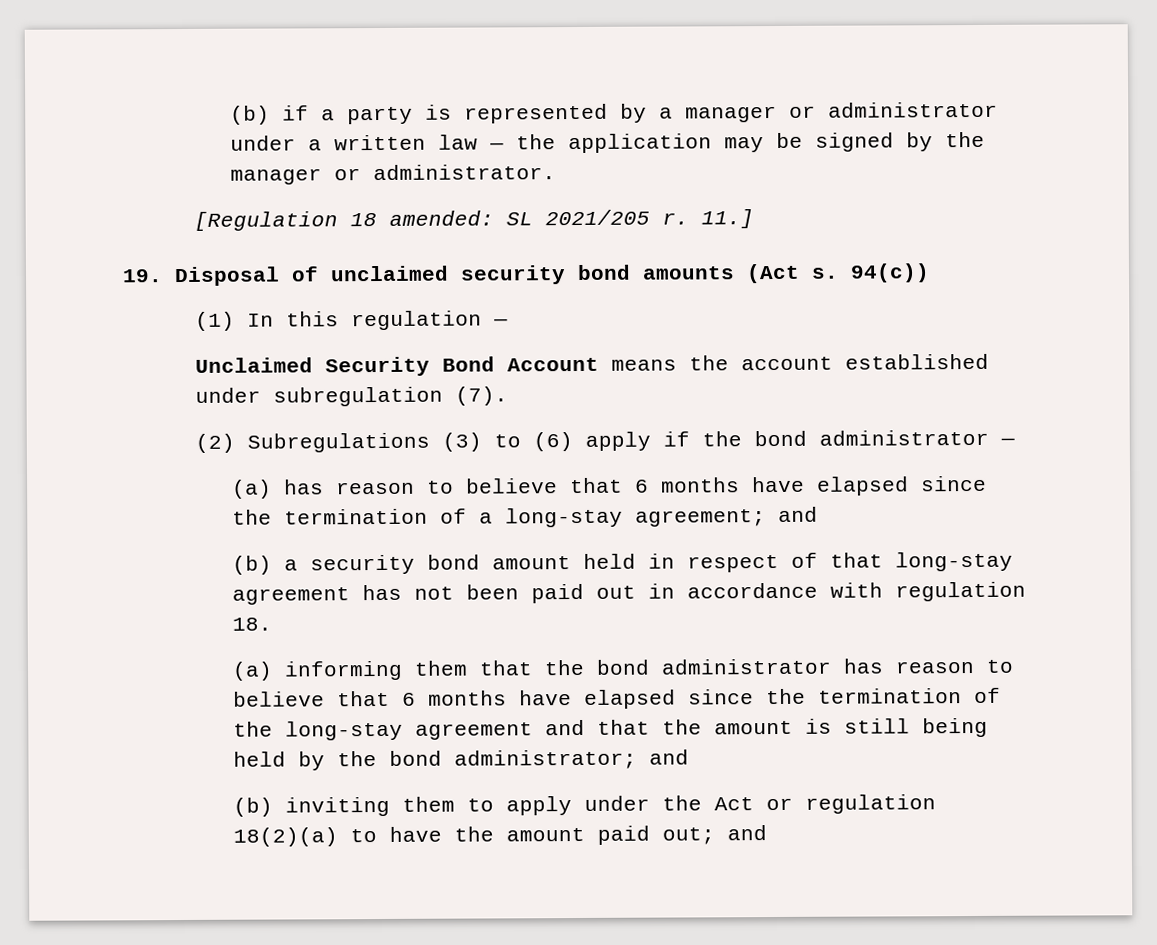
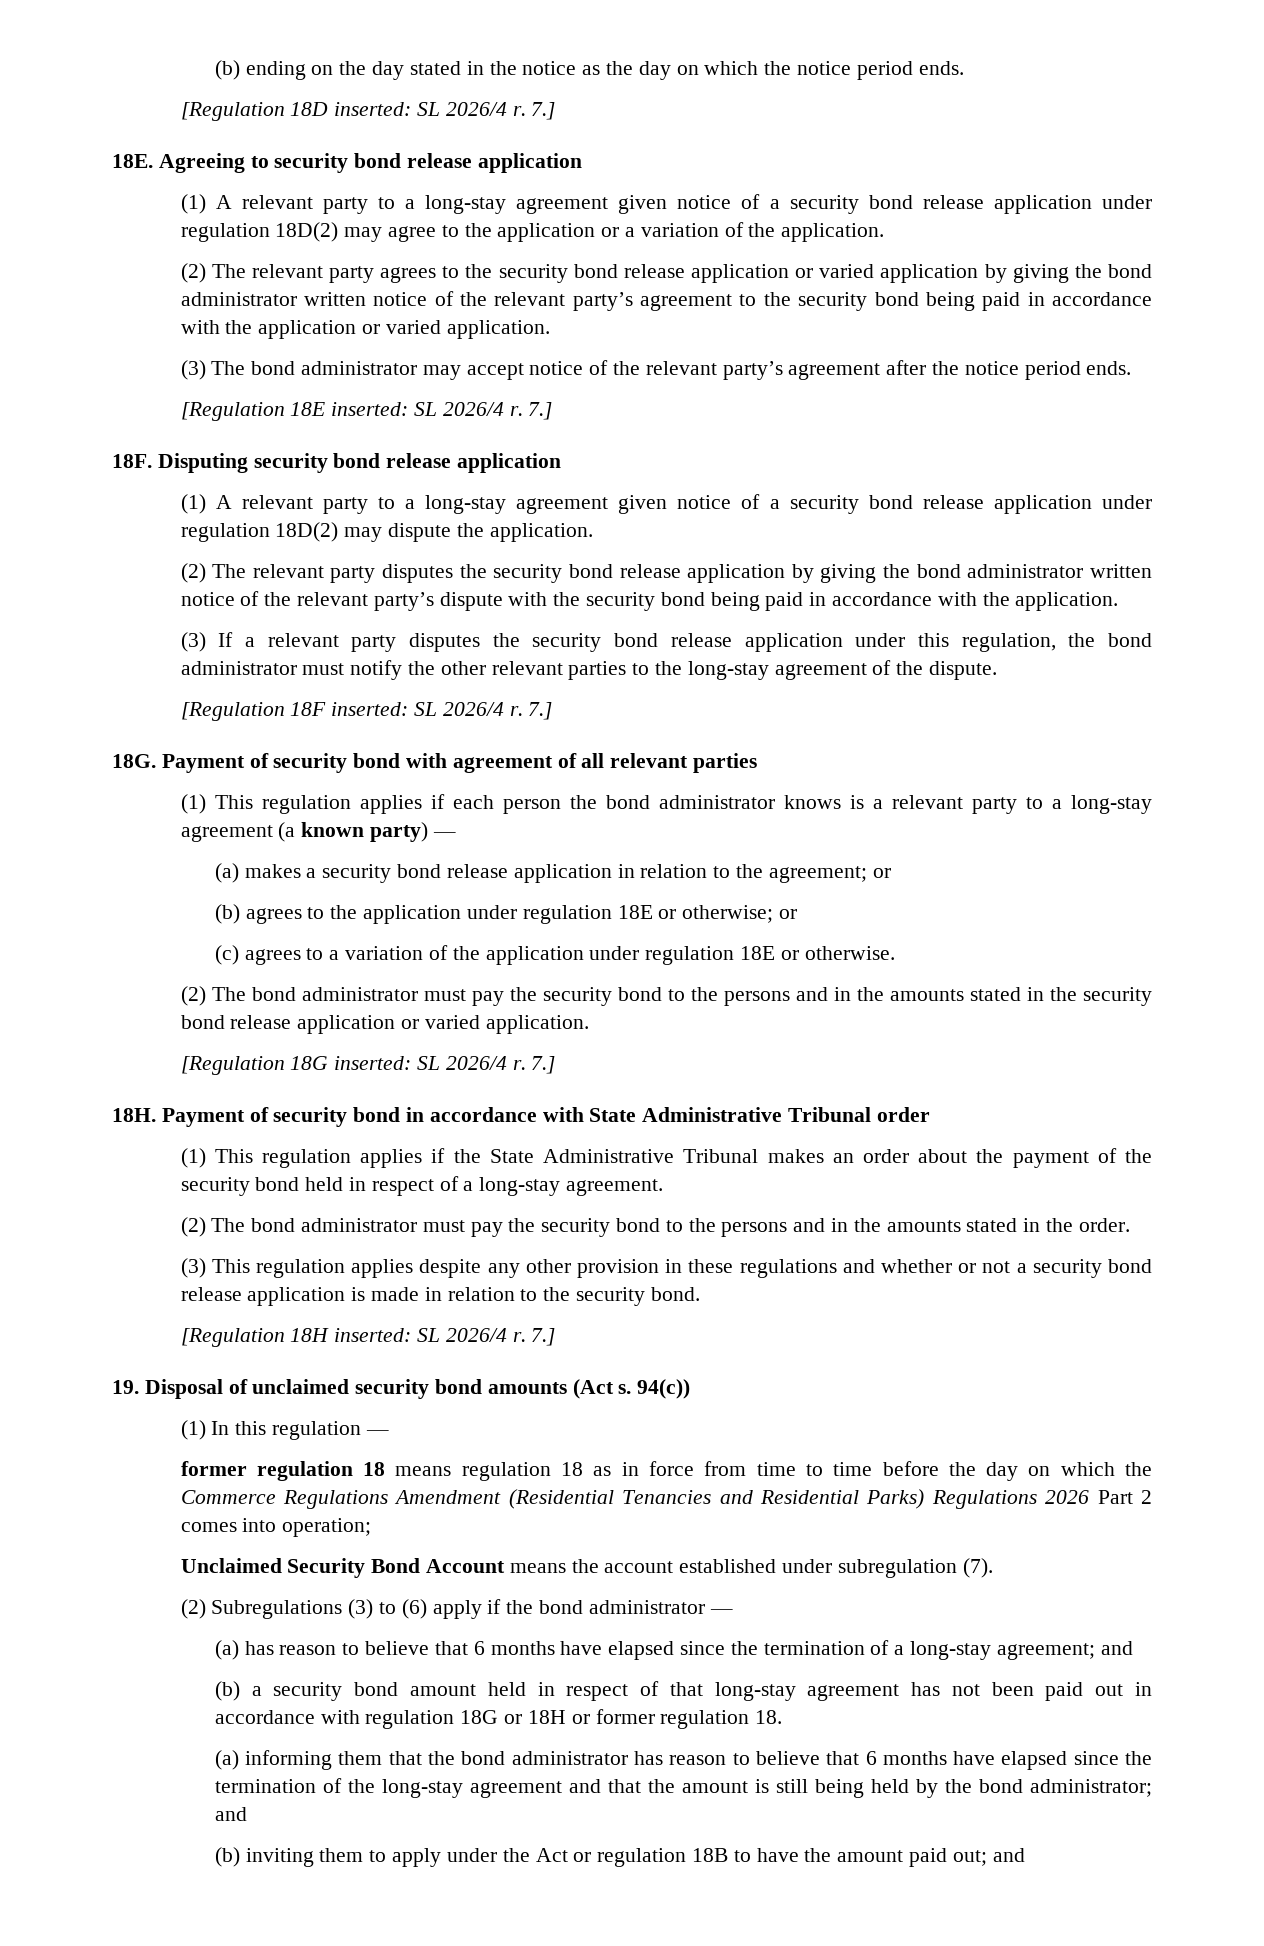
[229,101,998,125] [229,131,985,154] [229,164,556,185] [193,209,754,231] (b) if a party is represented by a manager or administrator under a written law — the application may be signed by the manager or administrator. // [Regulation 18 amended: SL 2021/205 r. 11.] -> [214,60,964,80] [180,102,556,121] [112,153,582,173] [180,194,1152,214] [180,222,885,242] [180,263,1152,283] [180,291,1152,311] [180,320,550,339] [180,360,1132,380] [180,402,553,421] [112,453,562,473] [180,494,1152,514] [180,522,593,542] [180,563,1152,583] [180,591,1119,611] [180,632,1152,652] [180,660,998,680] [180,702,553,721] [112,753,758,773] [180,794,1152,814] [180,822,456,842] [214,863,891,883] [214,904,797,924] [214,945,895,965] [180,986,1153,1006] [180,1015,589,1034] [180,1056,556,1075] [112,1107,930,1127] [180,1148,1152,1168] [180,1176,664,1196] [180,1217,1130,1237] [180,1258,1152,1278] [180,1287,700,1306] [180,1328,556,1347] (b) ending on the day stated in the notice as the day on which the notice period ends. // [Regulation 18D inserted: SL 2026/4 r. 7.] // 18E. Agreeing to security bond release application // (1) A relevant party to a long-stay agreement given notice of a security bond release application under regulation 18D(2) may agree to the application or a variation of the application. // (2) The relevant party agrees to the security bond release application or varied application by giving the bond administrator written notice of the relevant party’s agreement to the security bond being paid in accordance with the application or varied application. // (3) The bond administrator may accept notice of the relevant party’s agreement after the notice period ends. // [Regulation 18E inserted: SL 2026/4 r. 7.] // 18F. Disputing security bond release application // (1) A relevant party to a long-stay agreement given notice of a security bond release application under regulation 18D(2) may dispute the application. // (2) The relevant party disputes the security bond release application by giving the bond administrator written notice of the relevant party’s dispute with the security bond being paid in accordance with the application. // (3) If a relevant party disputes the security bond release application under this regulation, the bond administrator must notify the other relevant parties to the long-stay agreement of the dispute. // [Regulation 18F inserted: SL 2026/4 r. 7.] // 18G. Payment of security bond with agreement of all relevant parties // (1) This regulation applies if each person the bond administrator knows is a relevant party to a long-stay agreement (a known party) — // (a) makes a security bond release application in relation to the agreement; or // (b) agrees to the application under regulation 18E or otherwise; or // (c) agrees to a variation of the application under regulation 18E or otherwise. // (2) The bond administrator must pay the security bond to the persons and in the amounts stated in the security bond release application or varied application. // [Regulation 18G inserted: SL 2026/4 r. 7.] // 18H. Payment of security bond in accordance with State Administrative Tribunal order // (1) This regulation applies if the State Administrative Tribunal makes an order about the payment of the security bond held in respect of a long-stay agreement. // (2) The bond administrator must pay the security bond to the persons and in the amounts stated in the order. // (3) This regulation applies despite any other provision in these regulations and whether or not a security bond release application is made in relation to the security bond. // [Regulation 18H inserted: SL 2026/4 r. 7.]
(508, 322) none -> [180,1461,1152,1481] [180,1489,1153,1509] [180,1518,372,1537] // former regulation 18 means regulation 18 as in force from time to time before the day on which the Commerce Regulations Amendment (Residential Tenancies and Residential Parks) Regulations 2026 Part 2 comes into operation;
(1026, 591) none -> [460,1709,750,1729] 18G or 18H or former regulation
[232,827,338,847] 18(2)(a) -> [691,1848,728,1862] 18B

